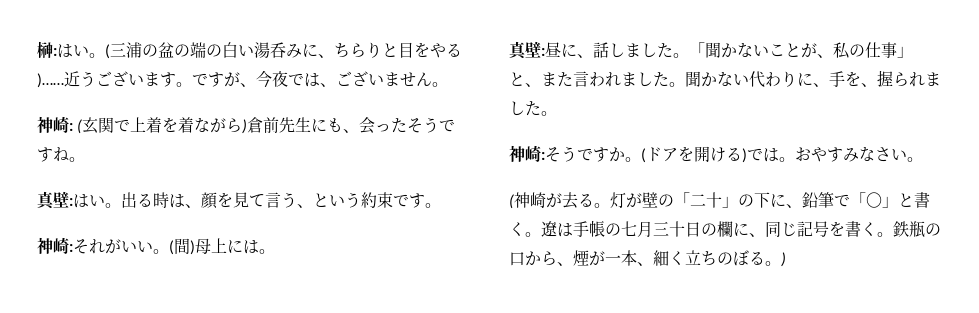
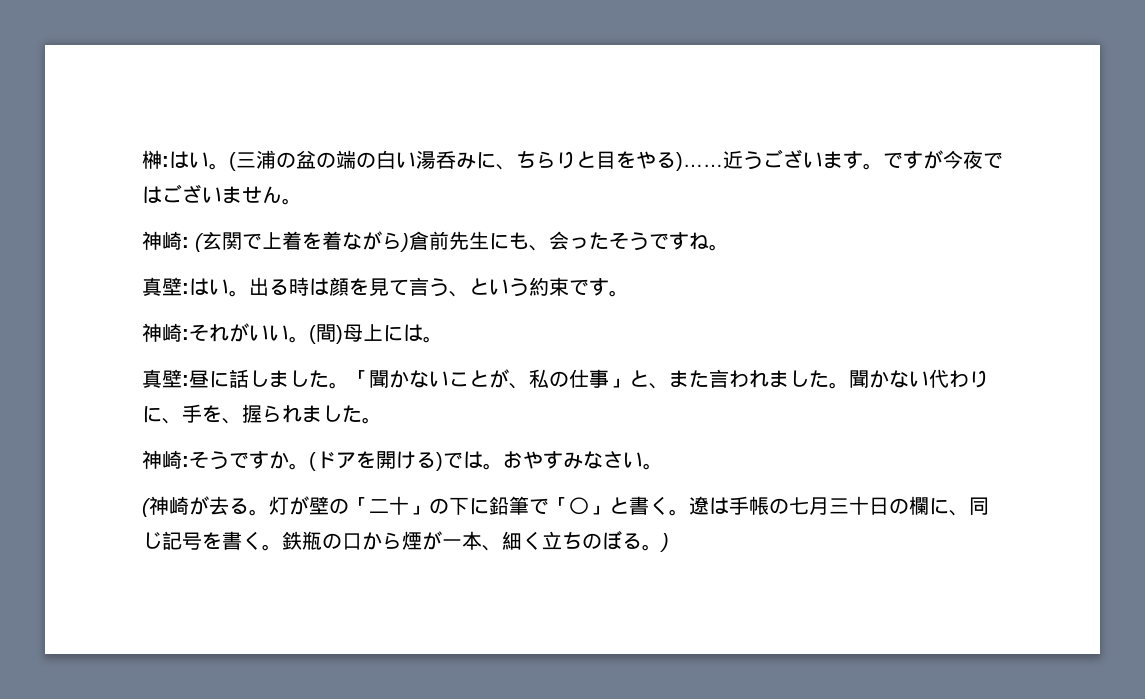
[240,83,256,87] 、 -> (943, 159) none
[320,83,336,87] 、 -> (162, 195) none
[185,204,201,208] 、 -> (329, 287) none
[577,54,593,58] 、 -> (229, 379) none
[786,204,802,208] 、 -> (489, 506) none
[557,262,573,266] 、 -> (402, 540) none

